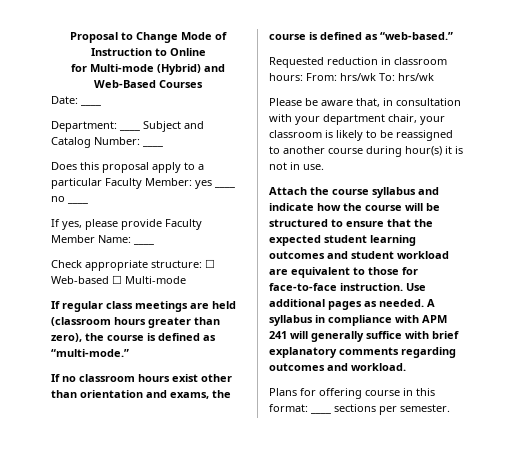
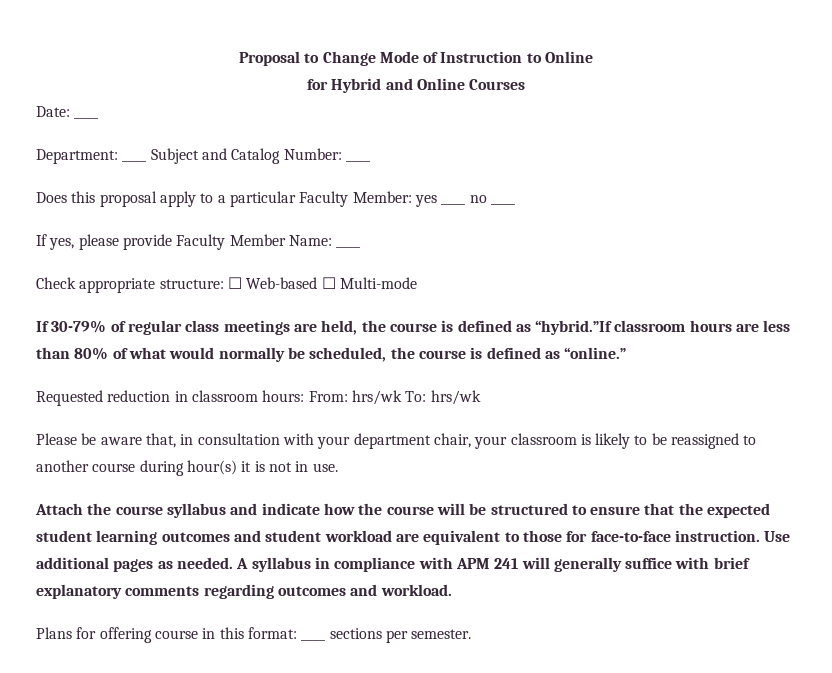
[90,64,225,75] [94,80,156,88] Multi-mode (Hybrid) and Web-Based -> [331,78,465,93] Hybrid and Online
(60, 305) none -> [51,320,126,333] 30-79% of
[212,301,236,309] [51,317,220,328] [51,333,216,342] [51,349,129,357] [51,374,232,382] [51,390,231,399] [269,32,453,40] held (classroom hours greater than zero), the course is defined as “multi-mode.” // If no classroom hours exist other than orientation and exams, the course is defined as “web-based.” -> [321,320,791,335] [36,347,627,362] held, the course is defined as “hybrid.”If classroom hours are less than 80% of what would normally be scheduled, the course is defined as “online.”

